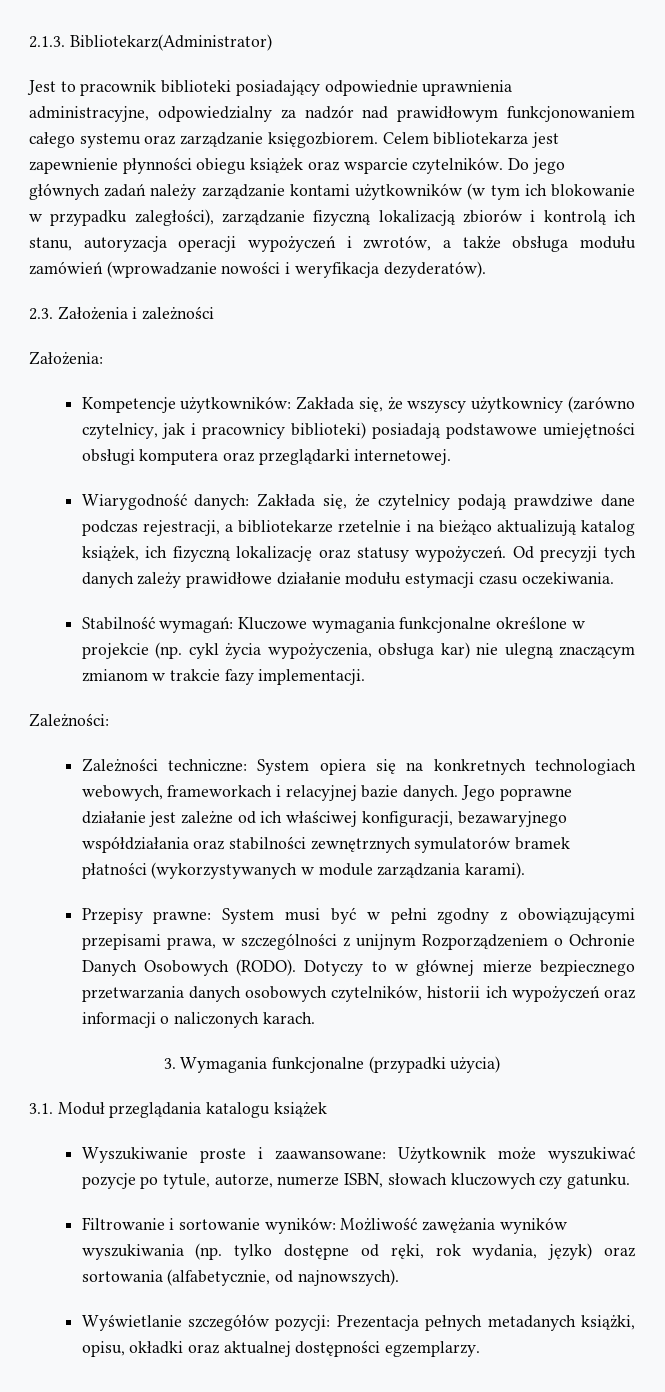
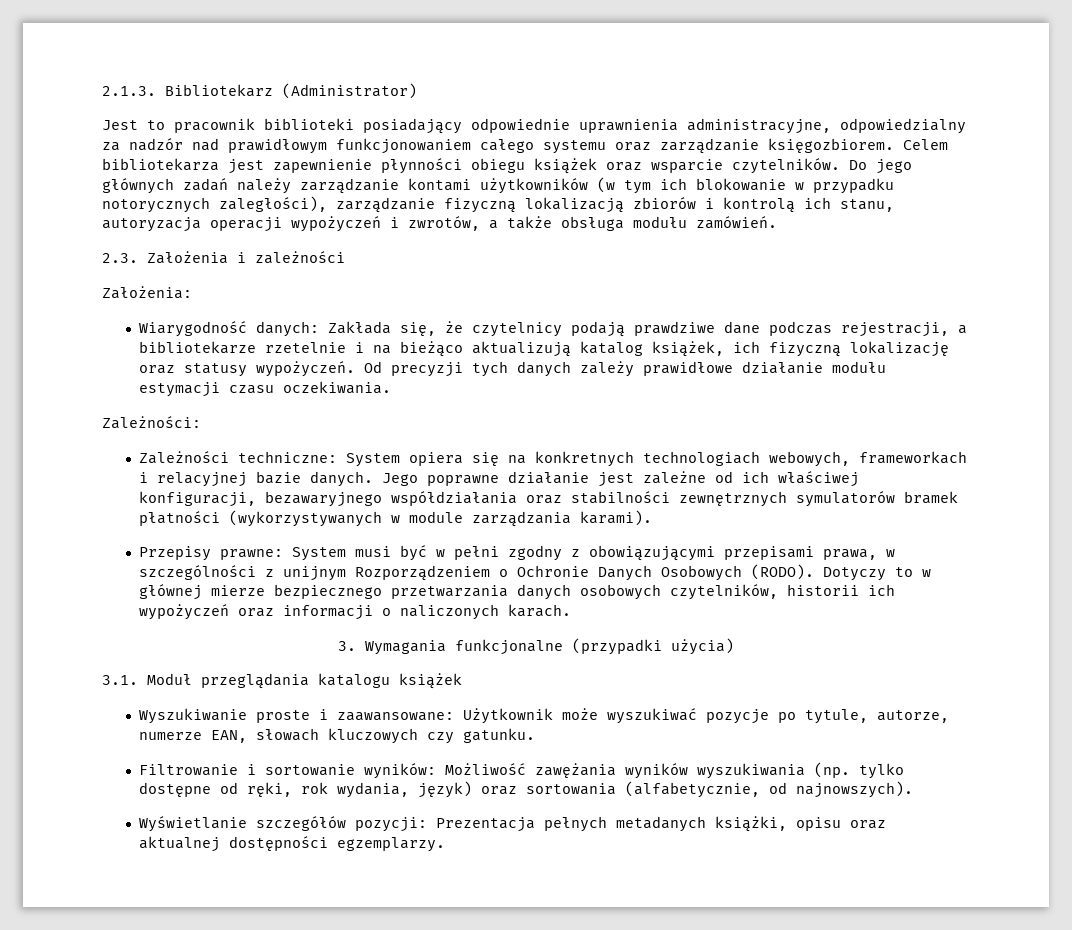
[69,34,272,51] Bibliotekarz(Administrator) -> [165,83,417,99] Bibliotekarz (Administrator)
(128, 218) none -> [102,197,210,213] notorycznych
[29,261,486,278] zamówień (wprowadzanie nowości i weryfikacja dezyderatów). -> [696,216,777,229] zamówień.
[81,396,635,413] [81,422,636,439] [81,449,452,465] // Kompetencje użytkowników: Zakłada się, że wszyscy użytkownicy (zarówno czytelnicy, jak i pracownicy biblioteki) posiadają podstawowe umiejętności obsługi komputera oraz przeglądarki internetowej. -> (192, 292) none
[81,616,585,633] [81,642,636,659] [81,669,366,685] // Stabilność wymagań: Kluczowe wymagania funkcjonalne określone w projekcie (np. cykl życia wypożyczenia, obsługa kar) nie ulegną znaczącym zmianom w trakcie fazy implementacji. -> (392, 387) none
[344,1173,384,1188] ISBN, -> [211,730,248,743] EAN,
[81,1341,184,1357] opisu, okładki -> [796,817,842,831] opisu

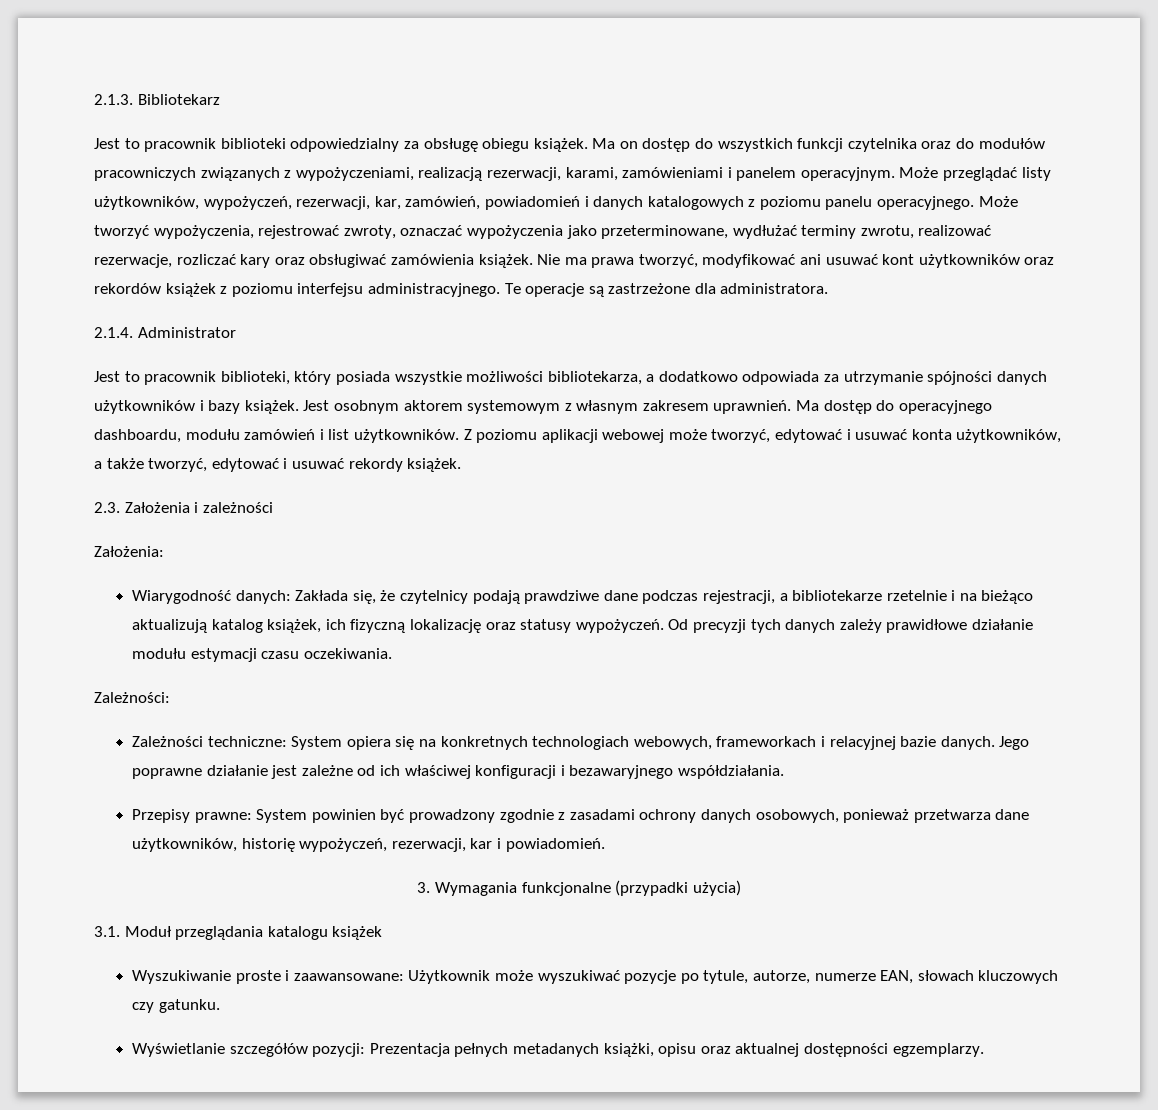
[282,83,417,99] (Administrator) -> (220, 99) none
[363,118,966,134] [102,138,948,154] [102,158,912,174] [102,177,894,194] [102,196,894,213] [102,216,777,232] posiadający odpowiednie uprawnienia administracyjne, odpowiedzialny za nadzór nad prawidłowym funkcjonowaniem całego systemu oraz zarządzanie księgozbiorem. Celem bibliotekarza jest zapewnienie płynności obiegu książek oraz wsparcie czytelników. Do jego głównych zadań należy zarządzanie kontami użytkowników (w tym ich blokowanie w przypadku notorycznych zaległości), zarządzanie fizyczną lokalizacją zbiorów i kontrolą ich stanu, autoryzacja operacji wypożyczeń i zwrotów, a także obsługa modułu zamówień. -> [290,138,1045,152] [94,167,1051,181] [94,196,1018,210] [94,225,992,239] [94,254,1055,268] [94,283,829,297] [94,327,236,338] [94,371,1047,385] [94,400,992,414] [94,429,1062,443] [94,458,462,472] odpowiedzialny za obsługę obiegu książek. Ma on dostęp do wszystkich funkcji czytelnika oraz do modułów pracowniczych związanych z wypożyczeniami, realizacją rezerwacji, karami, zamówieniami i panelem operacyjnym. Może przeglądać listy użytkowników, wypożyczeń, rezerwacji, kar, zamówień, powiadomień i danych katalogowych z poziomu panelu operacyjnego. Może tworzyć wypożyczenia, rejestrować zwroty, oznaczać wypożyczenia jako przeterminowane, wydłużać terminy zwrotu, realizować rezerwacje, rozliczać kary oraz obsługiwać zamówienia książek. Nie ma prawa tworzyć, modyfikować ani usuwać kont użytkowników oraz rekordów książek z poziomu interfejsu administracyjnego. Te operacje są zastrzeżone dla administratora. // 2.1.4. Administrator // Jest to pracownik biblioteki, który posiada wszystkie możliwości bibliotekarza, a dodatkowo odpowiada za utrzymanie spójności danych użytkowników i bazy książek. Jest osobnym aktorem systemowym z własnym zakresem uprawnień. Ma dostęp do operacyjnego dashboardu, modułu zamówień i list użytkowników. Z poziomu aplikacji webowej może tworzyć, edytować i usuwać konta użytkowników, a także tworzyć, edytować i usuwać rekordy książek.
[139,491,959,507] [139,510,653,527] [139,545,896,561] [139,564,932,581] [139,584,896,600] [139,604,572,620] konfiguracji, bezawaryjnego współdziałania oraz stabilności zewnętrznych symulatorów bramek płatności (wykorzystywanych w module zarządzania karami). // Przepisy prawne: System musi być w pełni zgodny z obowiązującymi przepisami prawa, w szczególności z unijnym Rozporządzeniem o Ochronie Danych Osobowych (RODO). Dotyczy to w głównej mierze bezpiecznego przetwarzania danych osobowych czytelników, historii ich wypożyczeń oraz informacji o naliczonych karach. -> [475,765,784,779] [132,809,1030,823] [132,838,605,852] konfiguracji i bezawaryjnego współdziałania. // Przepisy prawne: System powinien być prowadzony zgodnie z zasadami ochrony danych osobowych, ponieważ przetwarza dane użytkowników, historię wypożyczeń, rezerwacji, kar i powiadomień.
[139,762,905,779] [139,781,914,798] // Filtrowanie i sortowanie wyników: Możliwość zawężania wyników wyszukiwania (np. tylko dostępne od ręki, rok wydania, język) oraz sortowania (alfabetycznie, od najnowszych). -> (220, 1006) none

